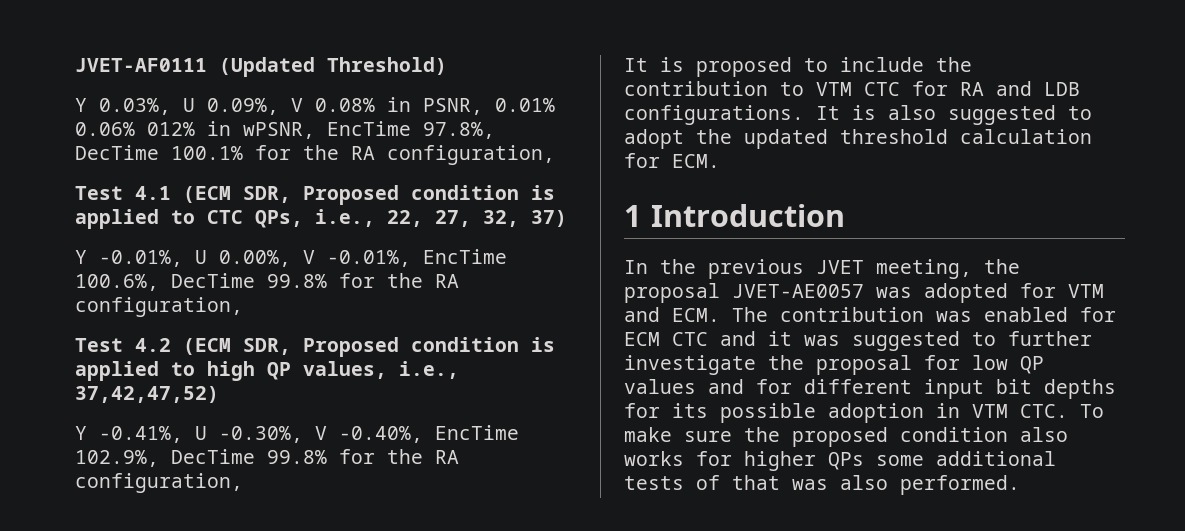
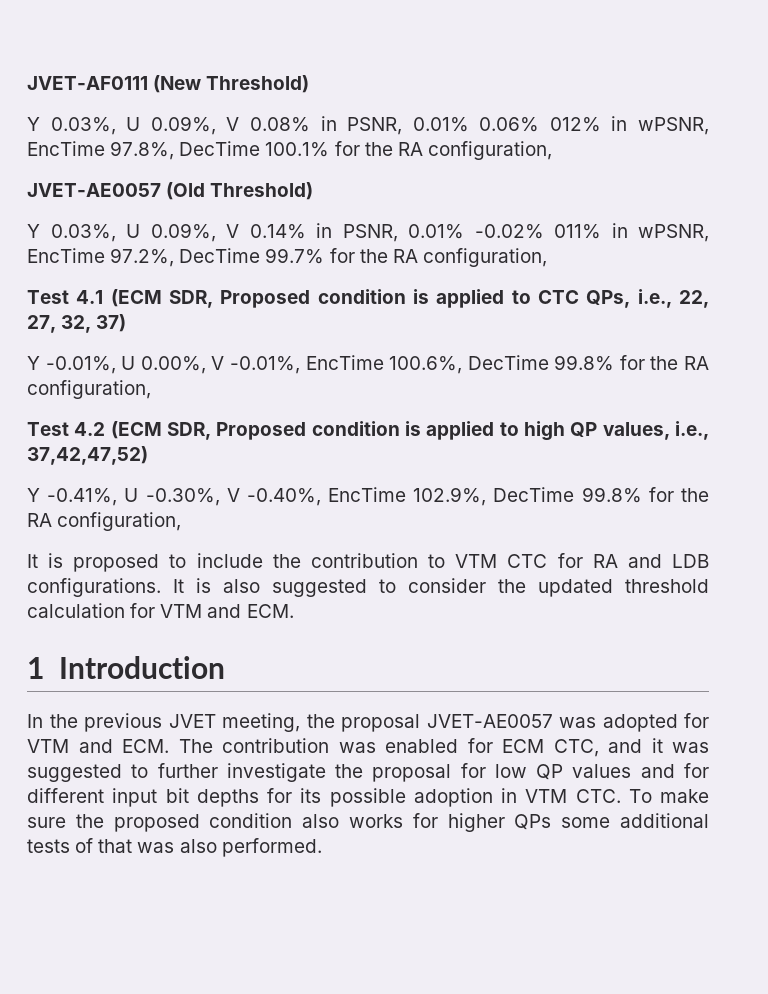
[219,57,315,77] (Updated -> [153,75,202,93] (New
(555, 155) none -> [27,182,314,200] [27,223,709,242] [27,248,547,267] // JVET-AE0057 (Old Threshold) // Y 0.03%, U 0.09%, V 0.14% in PSNR, 0.01% -0.02% 011% in wPSNR, EncTime 97.2%, DecTime 99.7% for the RA configuration,
[624,129,684,149] adopt -> [408,578,486,593] consider
(660, 160) none -> [160,604,242,618] VTM and
[672,332,708,346] CTC -> [553,739,599,757] CTC,

